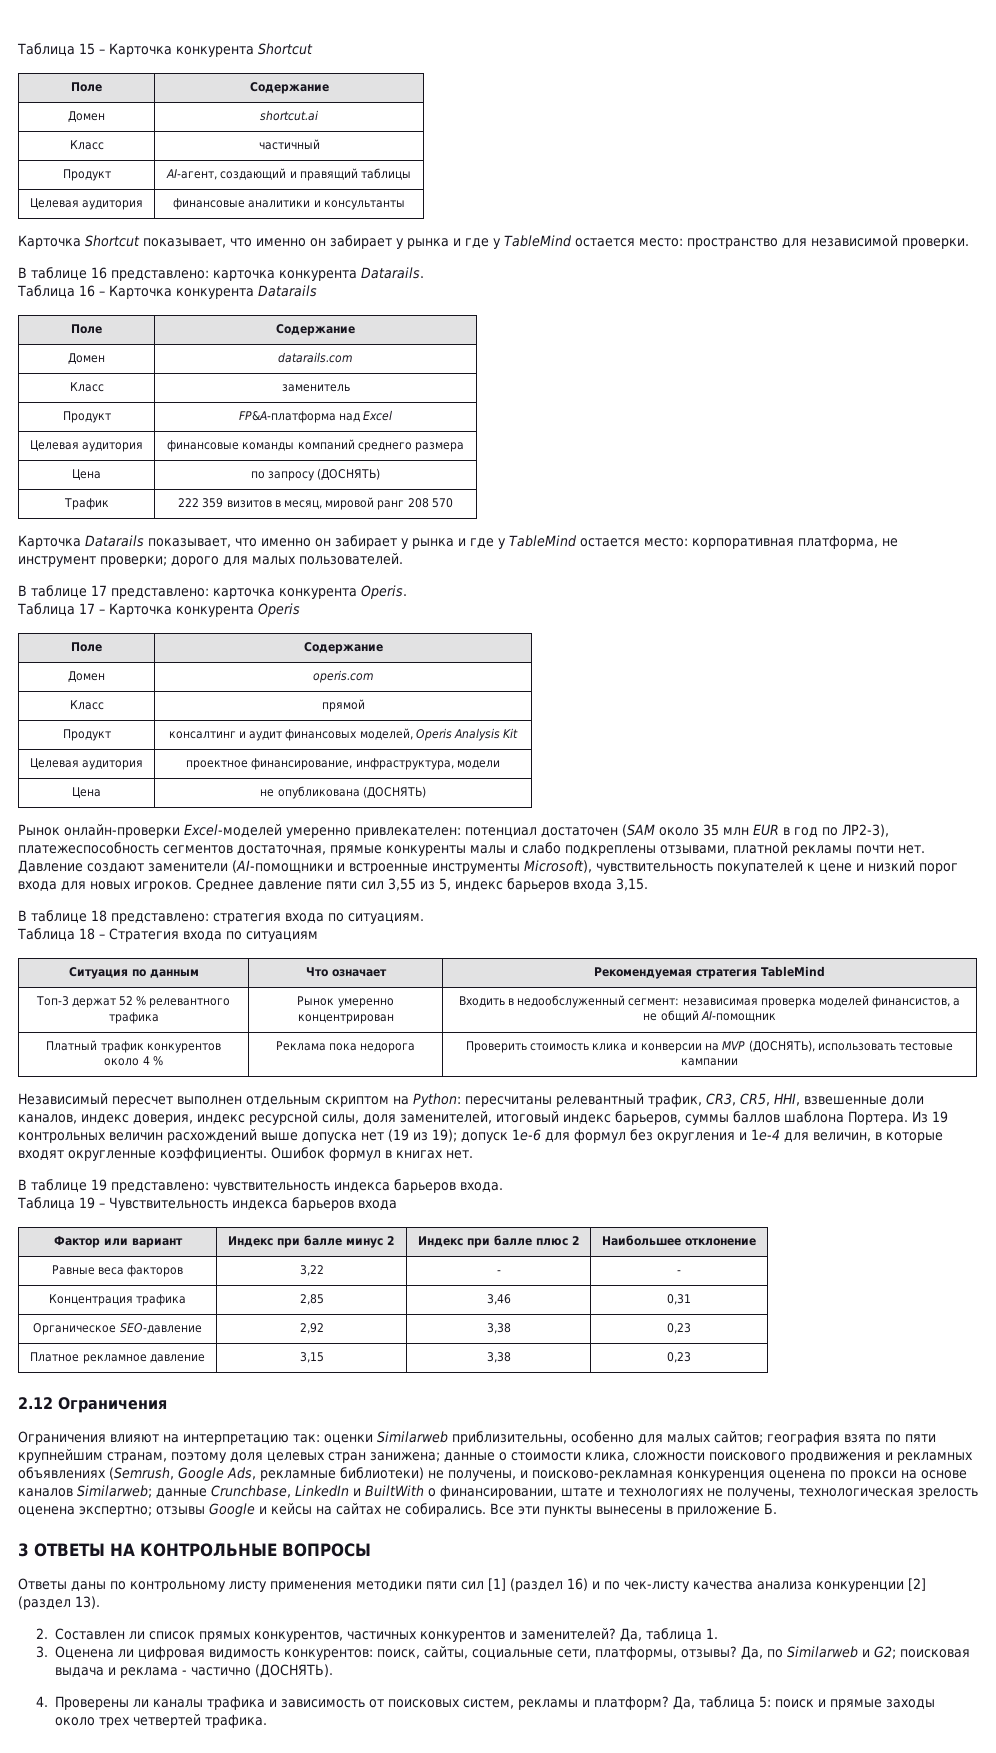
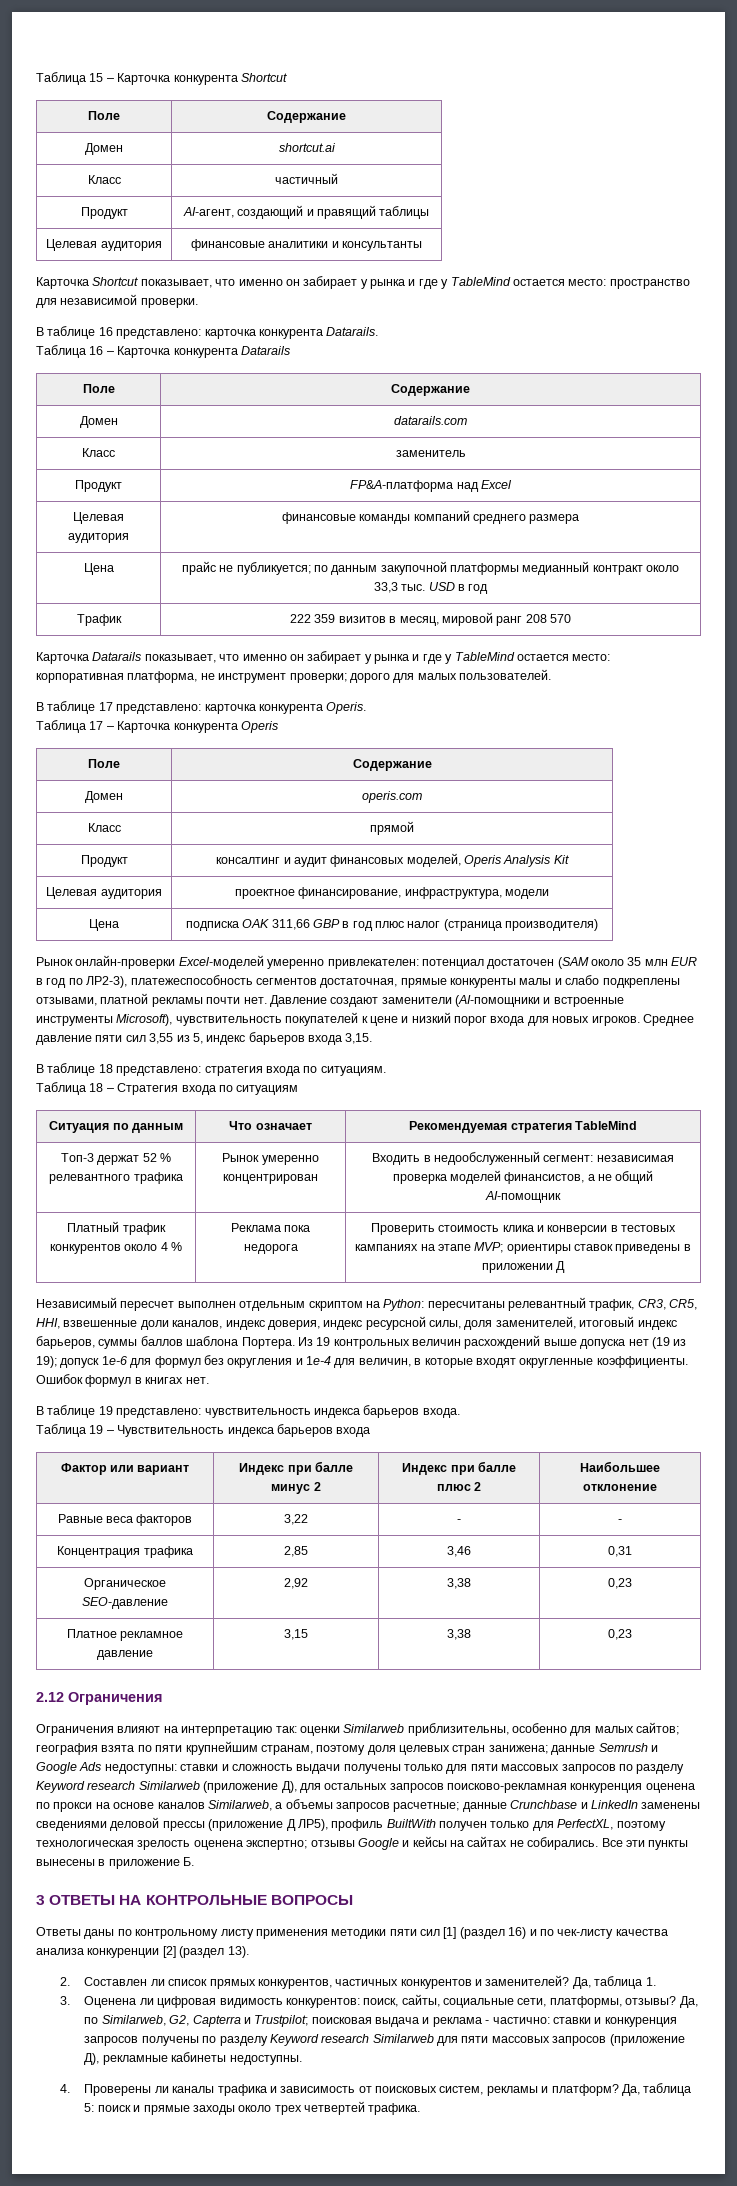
[250,468,381,481] по запросу (ДОСНЯТЬ) -> [181,561,680,575] [373,582,489,594] прайс не публикуется; по данным закупочной платформы медианный контракт около 33,3 тыс. USD в год
[260,786,426,799] не опубликована (ДОСНЯТЬ) -> [185,919,599,931] подписка OAK 311,66 GBP в год плюс налог (страница производителя)
[705,1040,954,1052] [681,1058,738,1066] на MVP (ДОСНЯТЬ), использовать тестовые кампании -> [610,1225,677,1232] [355,1242,691,1254] [481,1261,566,1273] в тестовых кампаниях на этапе MVP; ориентиры ставок приведены в приложении Д
[499,1452,973,1463] [18,1467,528,1481] о стоимости клика, сложности поискового продвижения и рекламных объявлениях (Semrush, Google Ads, рекламные библиотеки) не получены, и -> [598,1743,658,1752] [36,1762,685,1774] [36,1781,444,1793] Semrush и Google Ads недоступны: ставки и сложность выдачи получены только для пяти массовых запросов по разделу Keyword research Similarweb (приложение Д), для остальных запросов
[77,1485,795,1499] Similarweb; данные Crunchbase, LinkedIn и BuiltWith о финансировании, штате и технологиях не получены, -> [207,1799,701,1812] [36,1817,666,1831] Similarweb, а объемы запросов расчетные; данные Crunchbase и LinkedIn заменены сведениями деловой прессы (приложение Д ЛР5), профиль BuiltWith получен только для PerfectXL, поэтому
[786,1646,896,1659] Similarweb и G2; -> [101,2015,309,2027] Similarweb, G2, Capterra и Trustpilot;
[190,1664,333,1678] частично (ДОСНЯТЬ). -> [492,2017,677,2027] [84,2034,685,2046] [84,2052,302,2065] частично: ставки и конкуренция запросов получены по разделу Keyword research Similarweb для пяти массовых запросов (приложение Д), рекламные кабинеты недоступны.

